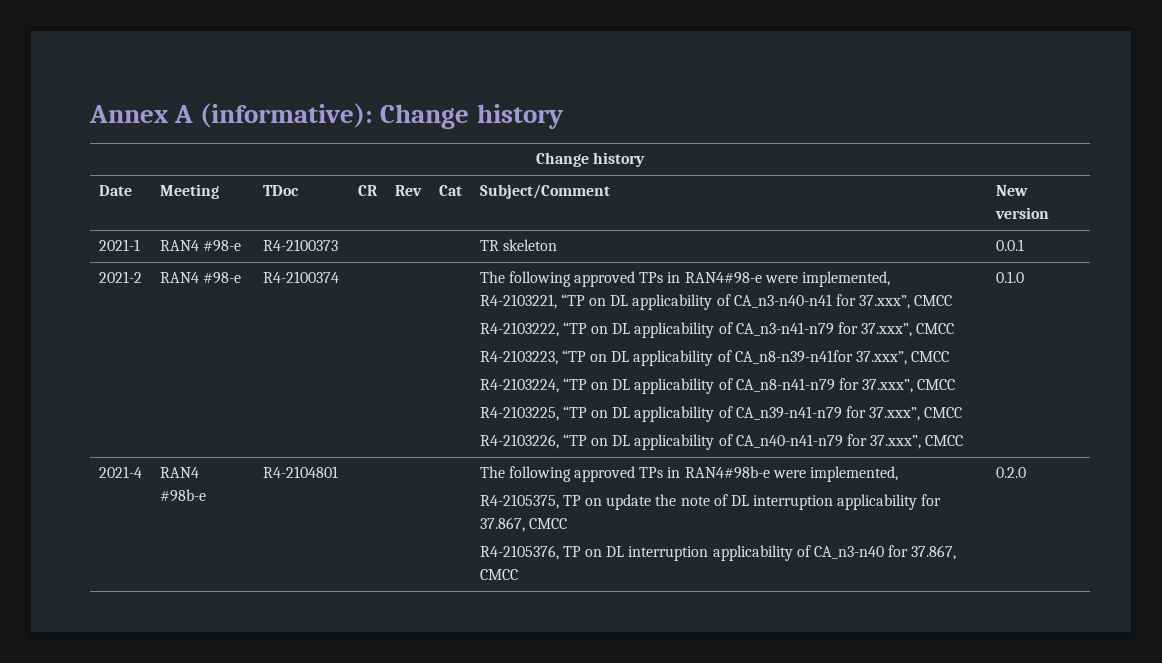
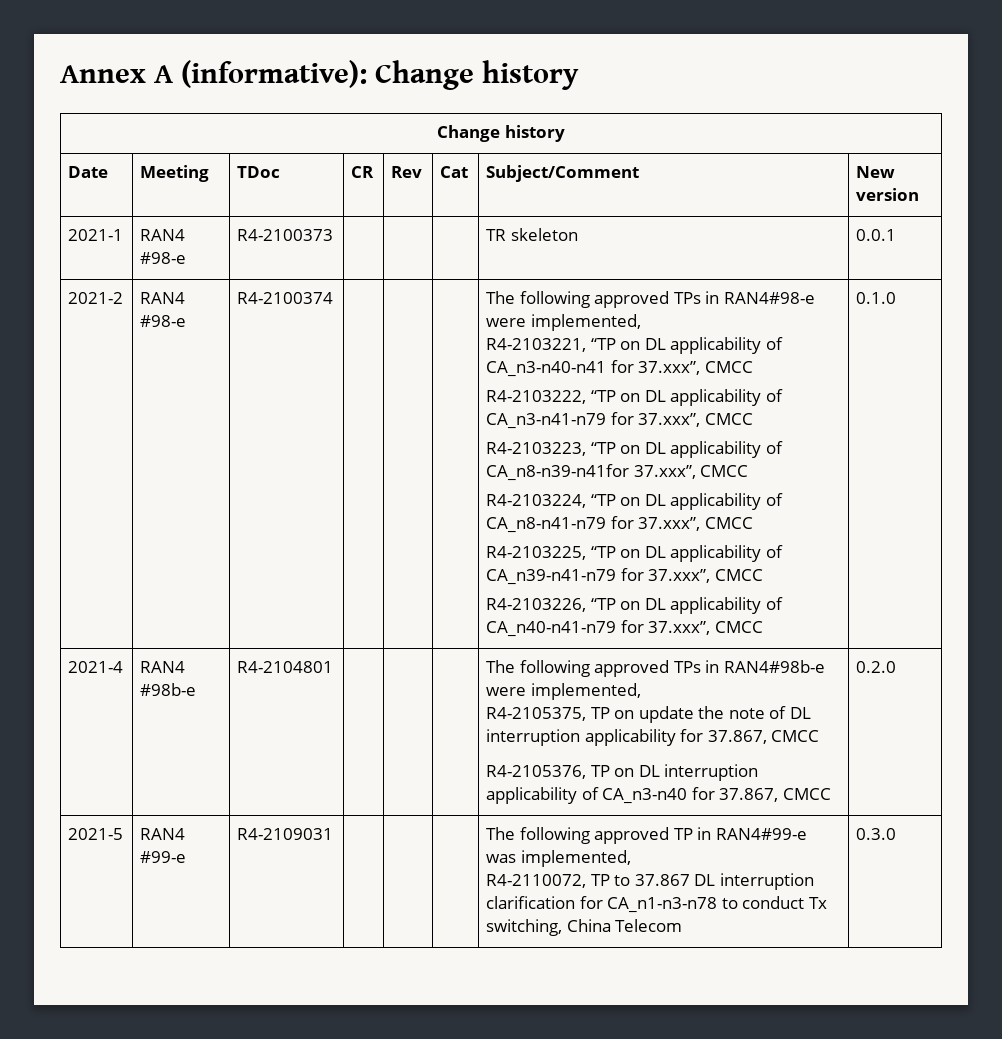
(1026, 472) none -> [68,828,124,840] [140,828,186,840] [140,851,187,863] [237,828,334,840] [486,827,807,844] [486,850,631,867] [486,873,814,890] [486,896,827,913] [486,919,683,936] [856,828,897,840] // 2021-5 | RAN4 #99-e | R4-2109031 | | | | The following approved TP in RAN4#99-e was implemented, // R4-2110072, TP to 37.867 DL interruption clarification for CA_n1-n3-n78 to conduct Tx switching, China Telecom | 0.3.0

